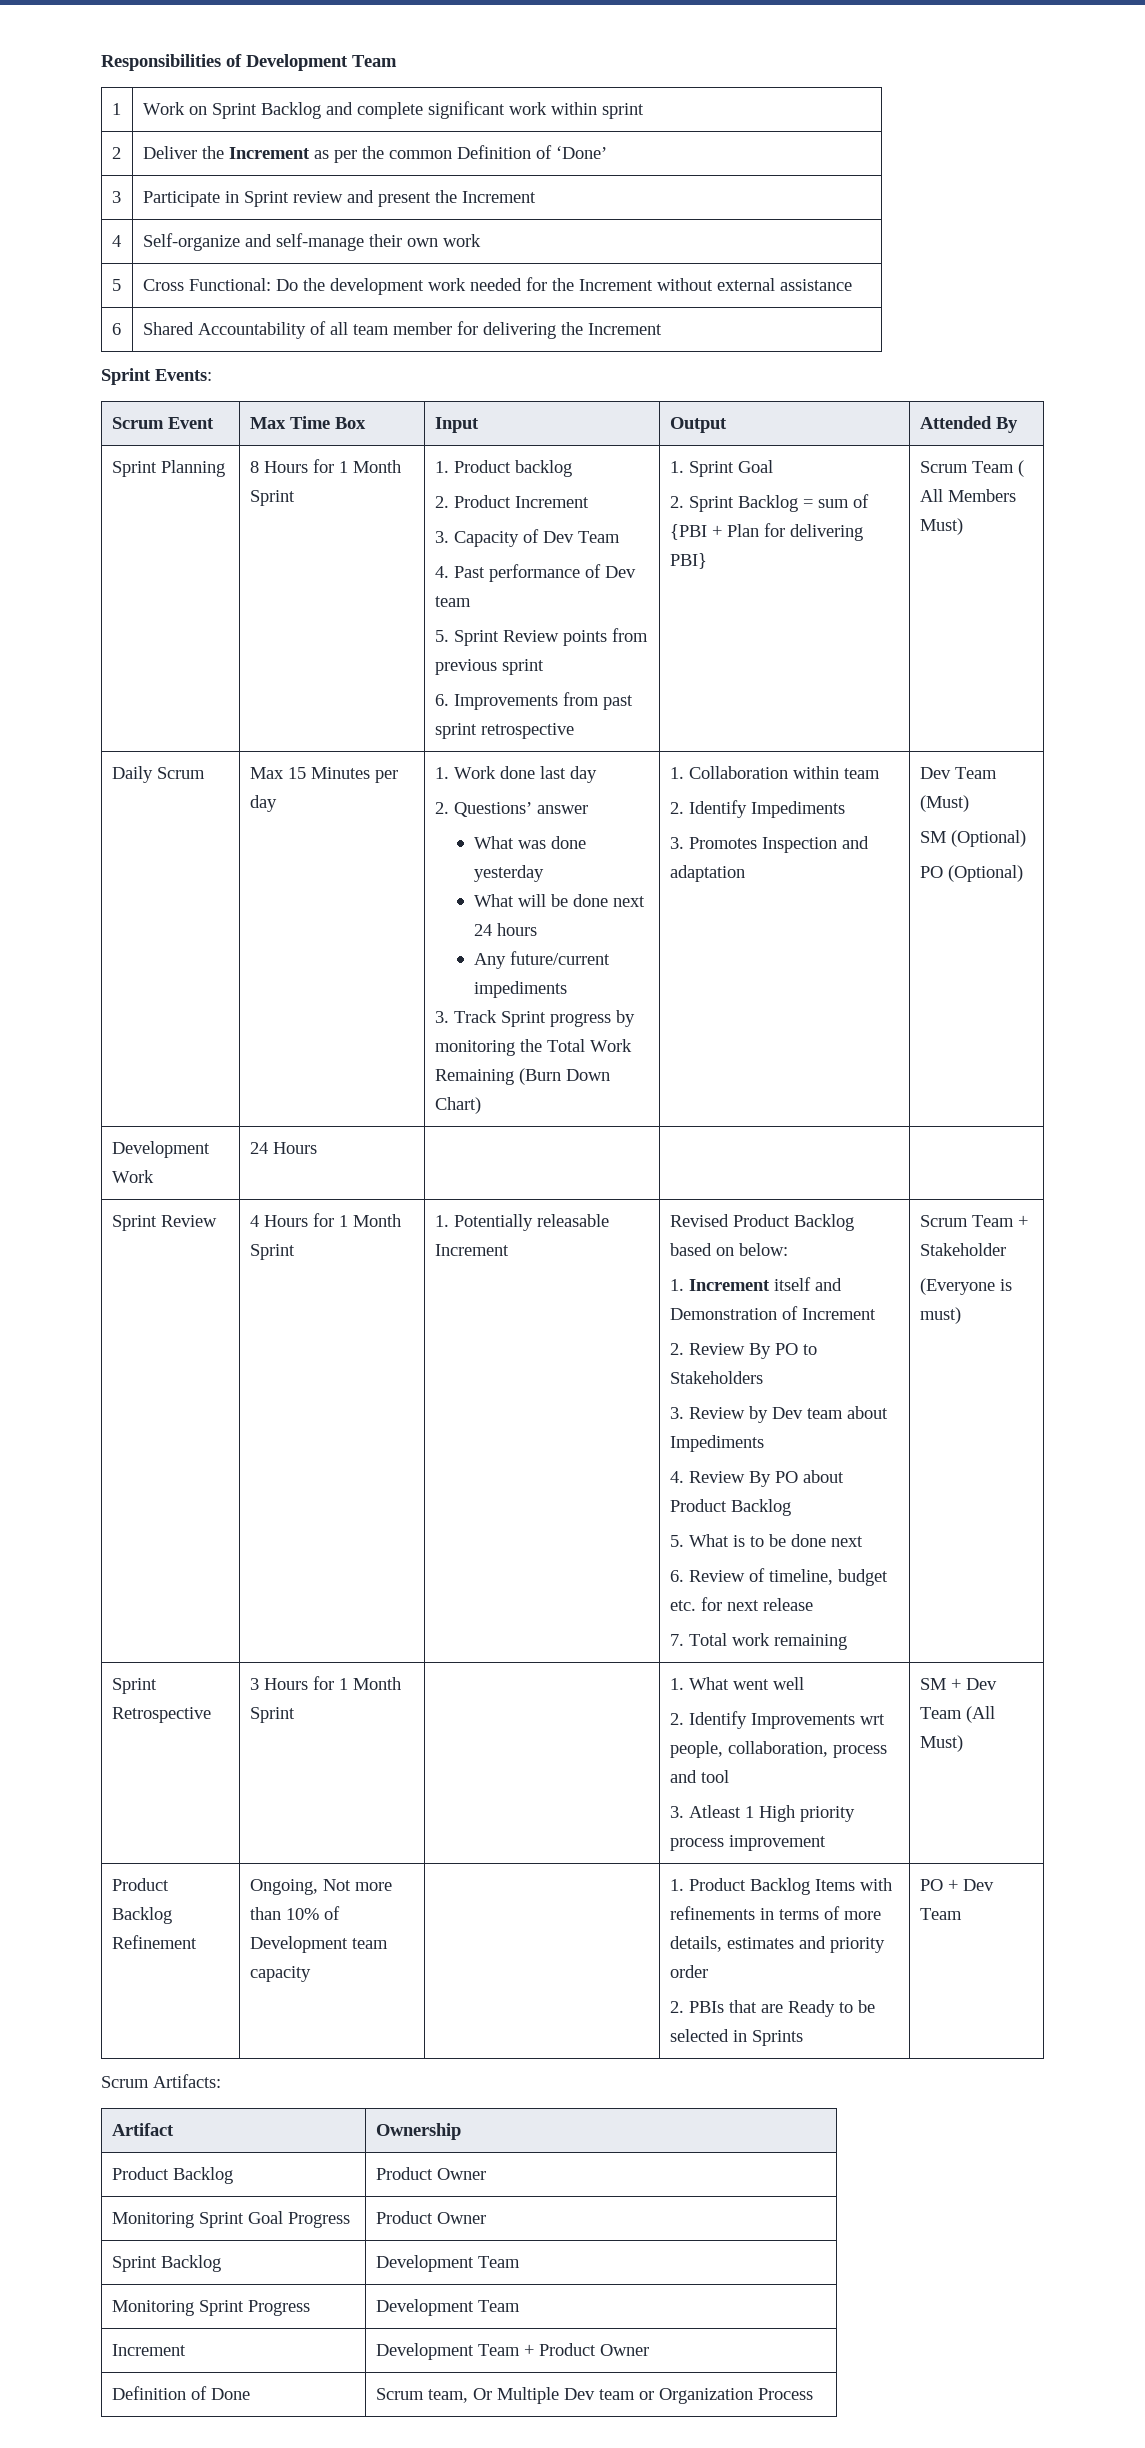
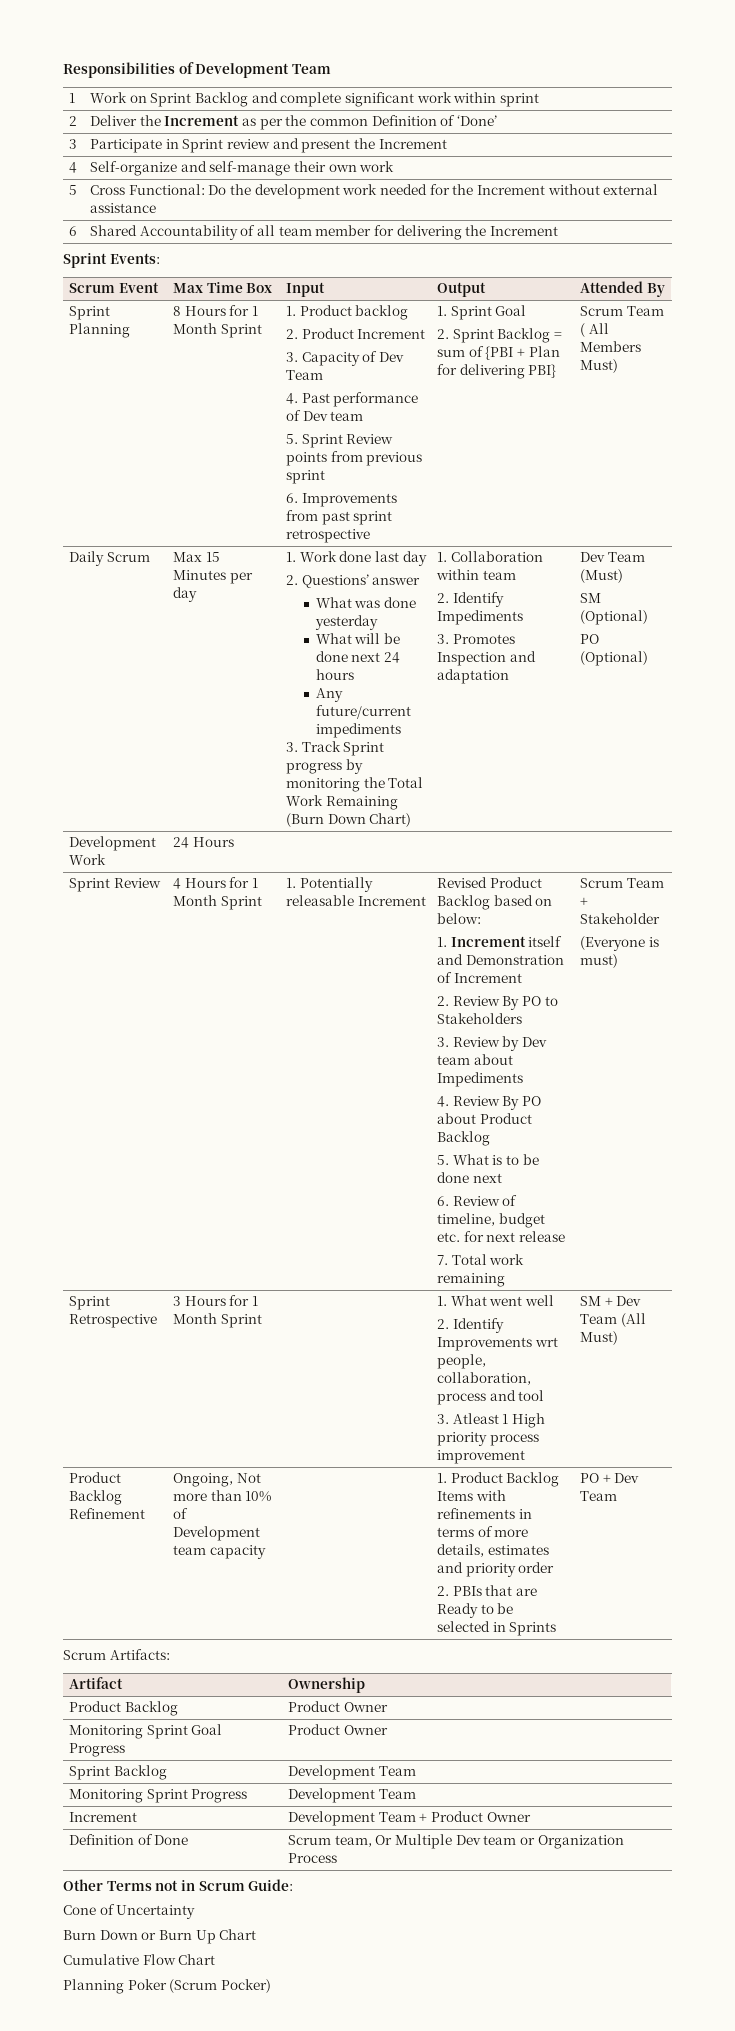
(813, 2394) none -> [63,1879,294,1891] [63,1904,196,1919] [63,1929,257,1944] [63,1954,216,1965] [63,1979,271,1994] // Other Terms not in Scrum Guide: // Cone of Uncertainty // Burn Down or Burn Up Chart // Cumulative Flow Chart // Planning Poker (Scrum Pocker)

